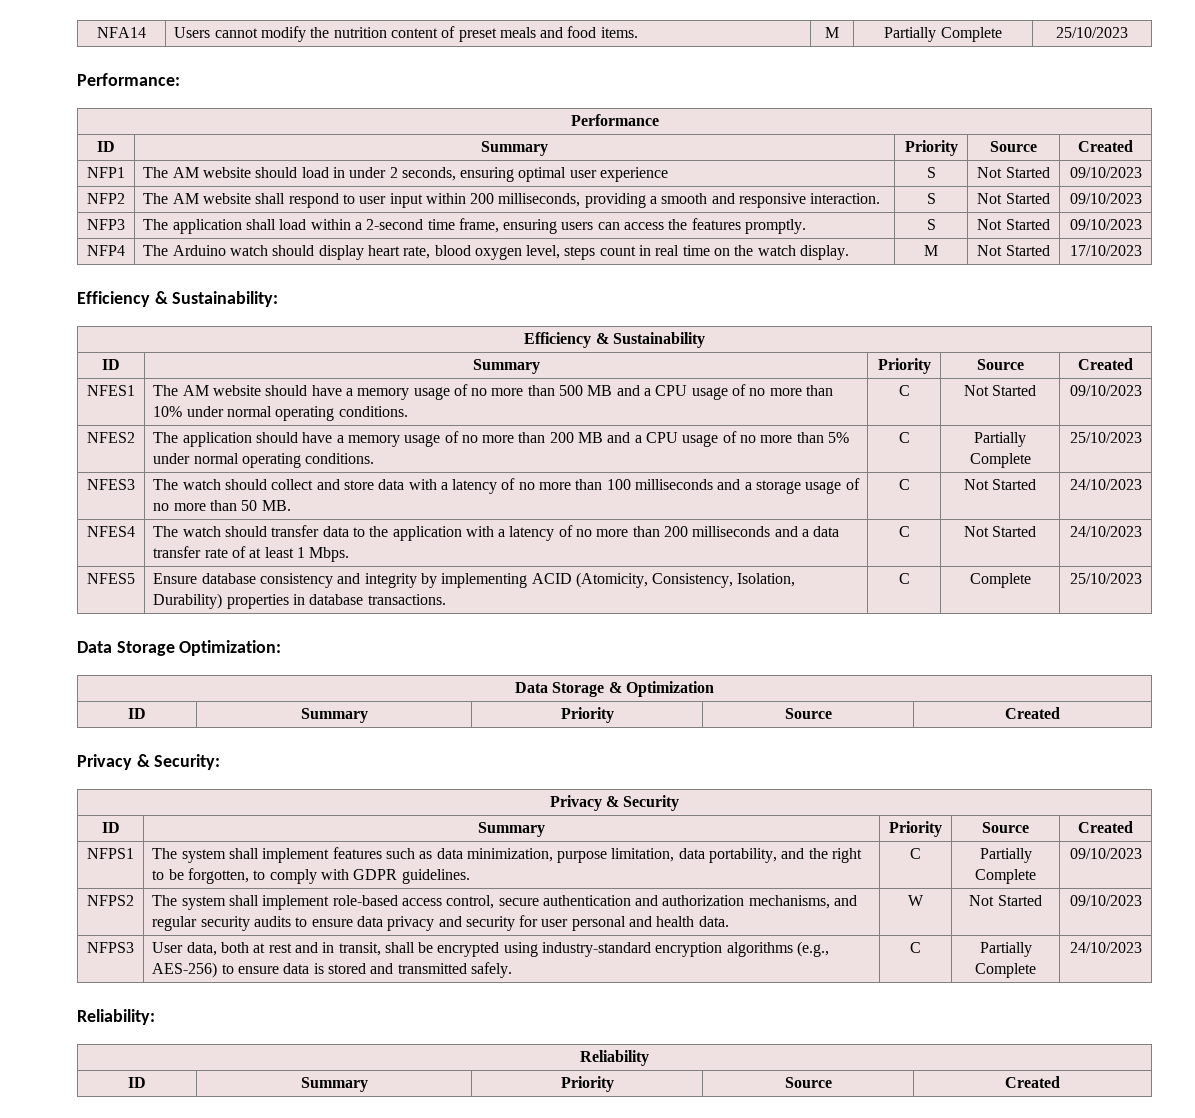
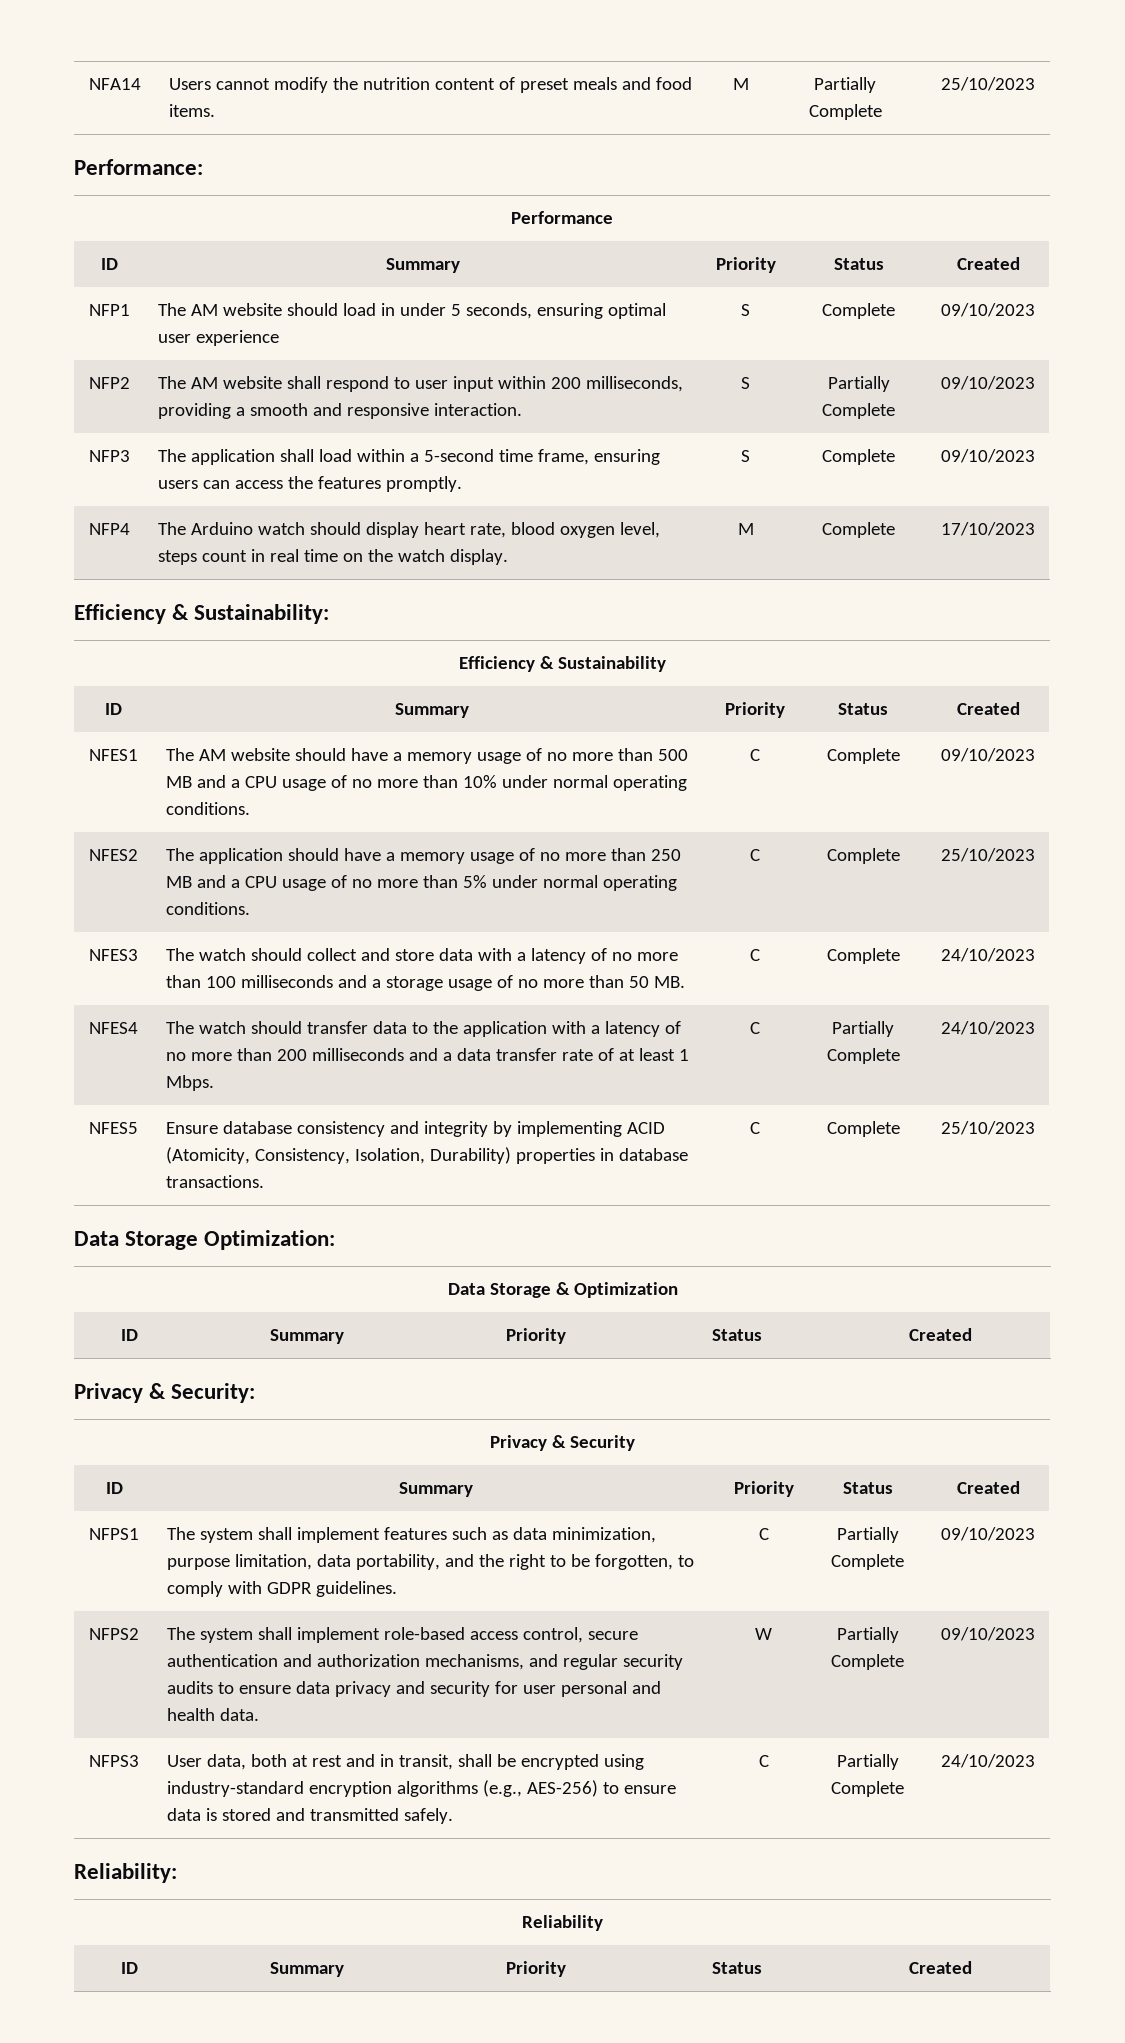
[990,141,1037,152] Source -> [833,258,884,270] Status
[389,167,398,178] 2 -> [451,304,462,316] 5
[977,167,1050,178] Not Started -> [822,303,895,319] Complete
[977,193,1050,204] Not Started -> [827,376,890,392] [822,403,895,419] Partially Complete
[366,219,424,230] 2-second -> [424,449,495,462] 5-second
[977,219,1050,230] Not Started -> [822,449,895,465] Complete
[977,245,1050,256] Not Started -> [822,522,895,538] Complete
[976,359,1024,370] Source -> [838,703,888,715] Status
[963,385,1037,396] Not Started -> [826,748,900,764] Complete
[549,432,574,443] 200 -> [651,849,682,861] 250
[974,432,1026,447] Partially -> (760, 855) none
[963,479,1037,490] Not Started -> [826,948,900,964] Complete
[963,526,1037,537] Not Started -> [832,1021,894,1037] [826,1048,900,1064] Partially Complete
[784,708,832,719] Source -> [711,1329,762,1341] Status
[982,822,1029,833] Source -> [842,1482,893,1494] Status
[969,895,1042,906] Not Started -> [836,1627,899,1643] [831,1654,904,1670] Partially Complete
[784,1077,832,1088] Source -> [711,1962,762,1974] Status

